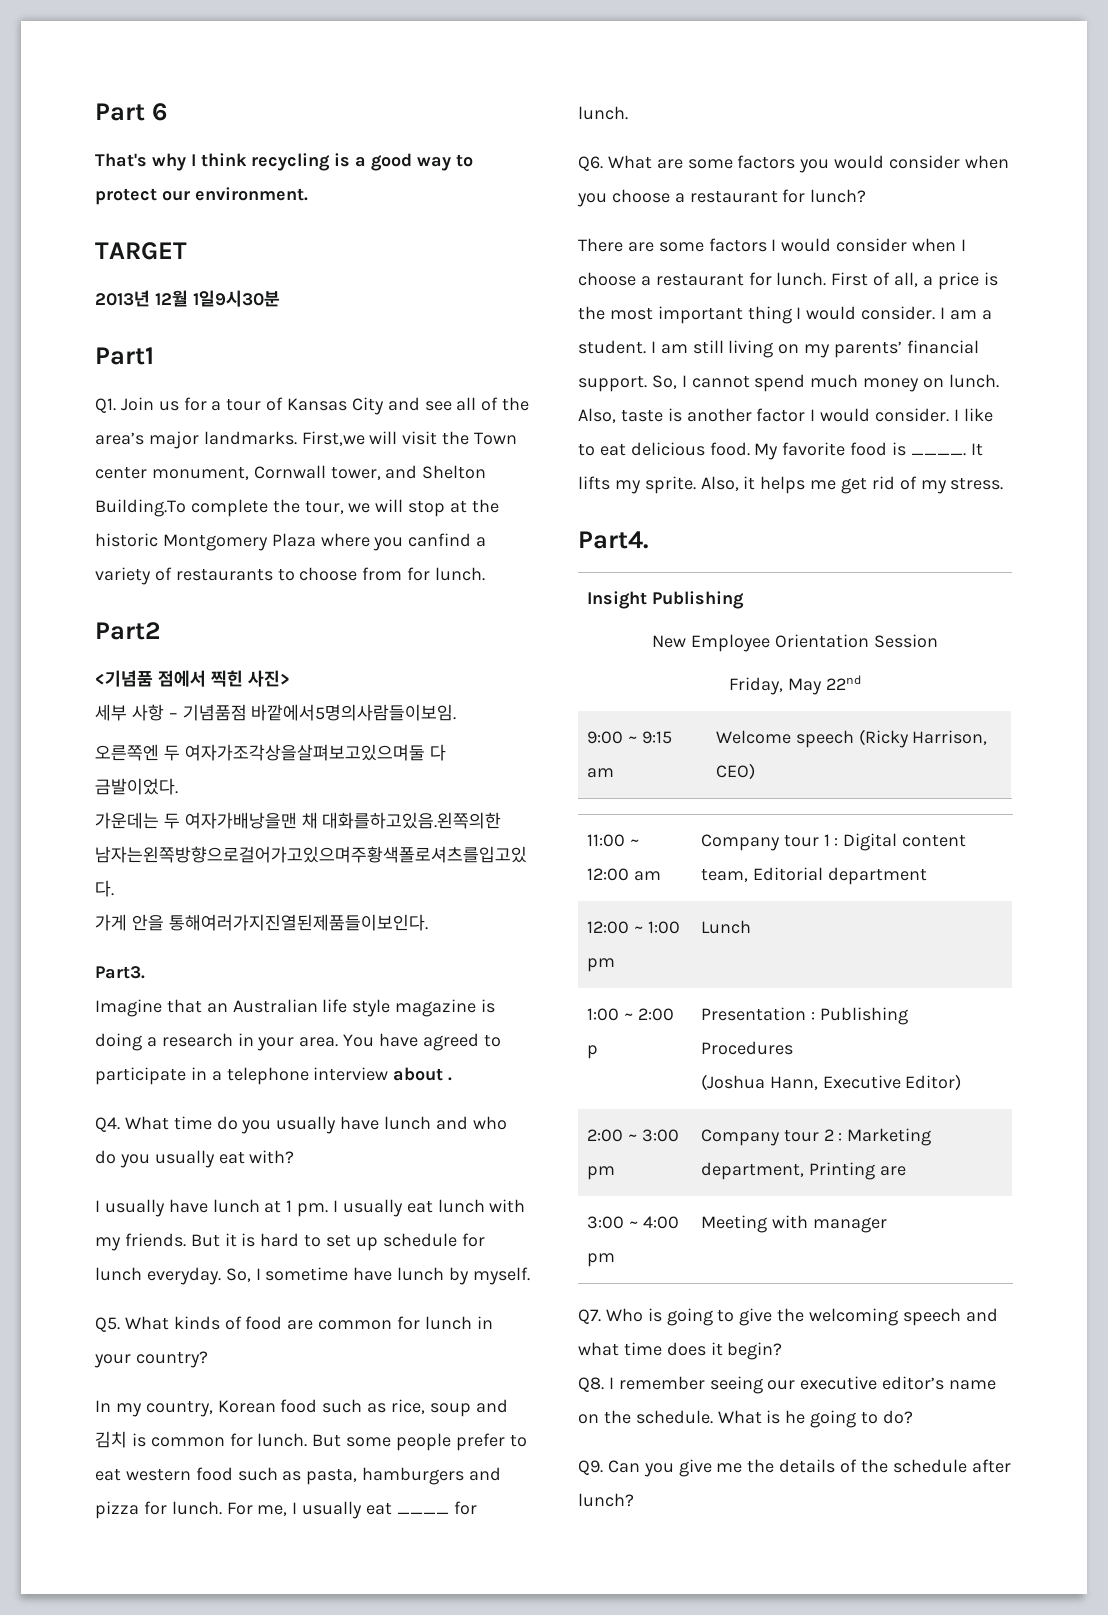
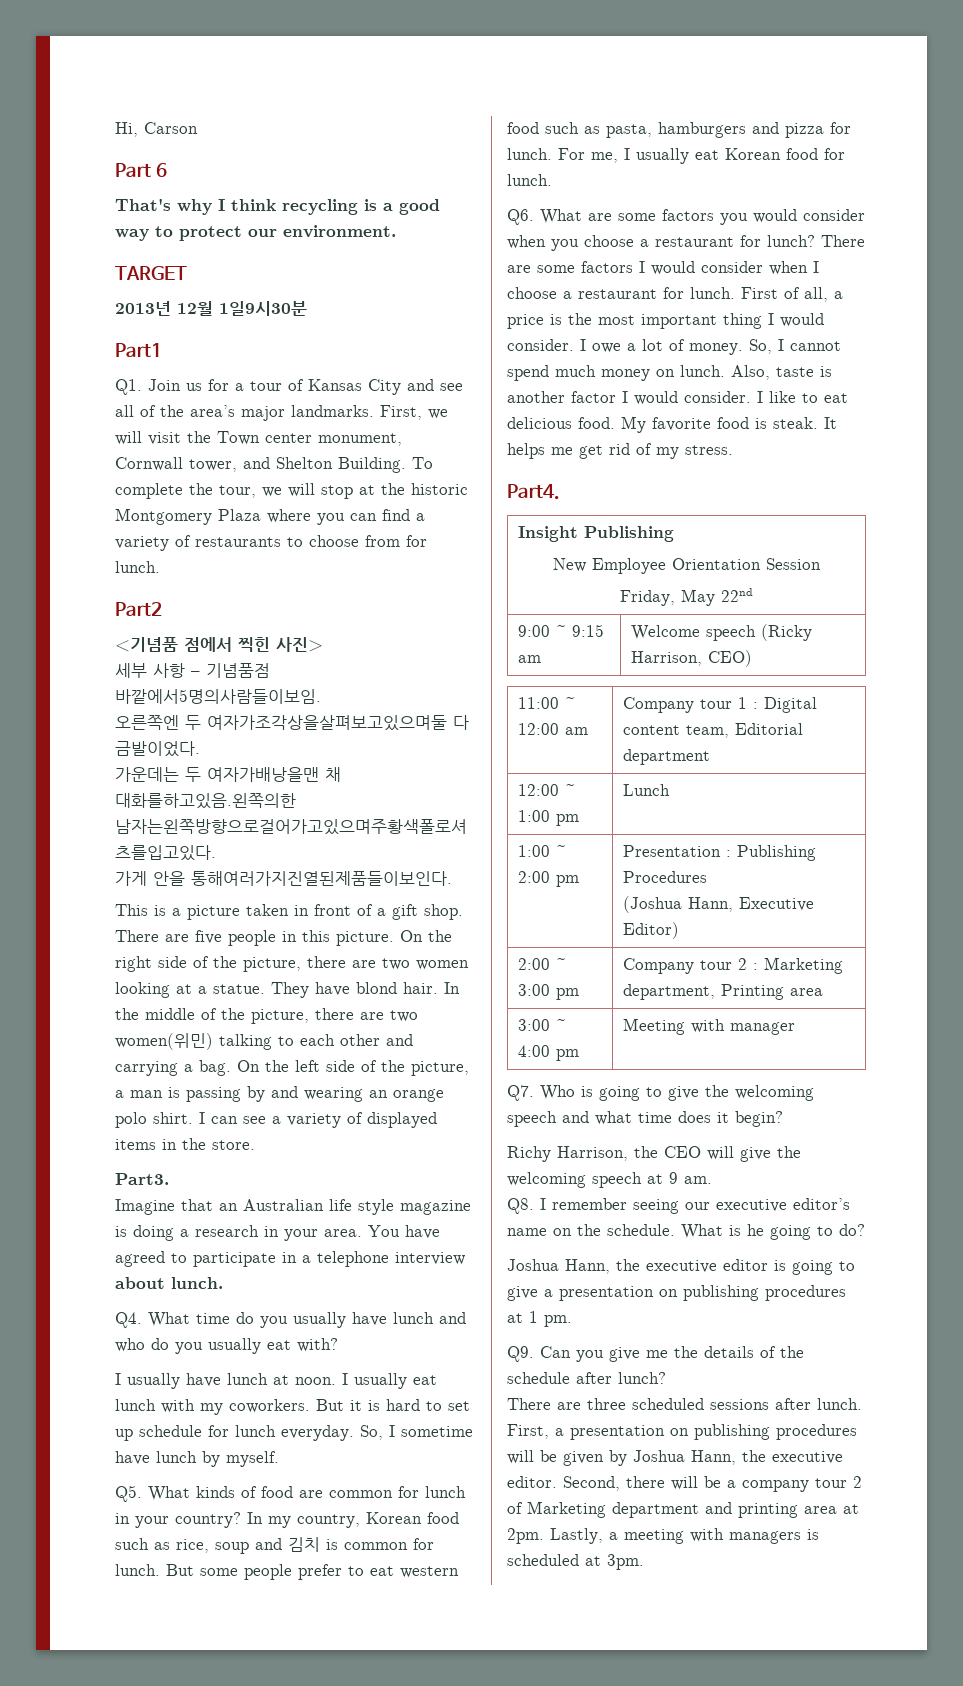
(95, 112) none -> [115,122,198,137] Hi, Carson //
[301,431,365,446] First,we -> [380,405,448,420] First, we
[95,499,186,517] Building.To -> [338,457,433,473] Building. To
[408,533,472,547] canfind -> [350,509,410,521] can find
(428, 922) none -> [115,904,463,920] [115,930,452,946] [115,956,469,972] [115,982,460,998] [115,1008,418,1024] [115,1033,413,1050] [115,1060,469,1076] [115,1086,444,1102] [115,1112,437,1128] [115,1138,255,1150] // This is a picture taken in front of a gift shop. There are five people in this picture. On the right side of the picture, there are two women looking at a statue. They have blond hair. In the middle of the picture, there are two women(위민) talking to each other and carrying a bag. On the left side of the picture, a man is passing by and wearing an orange polo shirt. I can see a variety of displayed items in the store.
[448,1077,453,1081] . -> [171,1277,223,1289] lunch.
[286,1200,329,1217] 1 pm. -> [295,1377,336,1385] noon.
[124,1233,186,1247] friends. -> [229,1399,310,1413] coworkers.
(208, 1359) // -> (241, 1520) none
[396,1512,449,1514] ____ -> [725,148,818,160] Korean food
(867, 196) // -> (815, 241) none
[949,310,992,320] [578,340,979,358] [578,376,647,392] am a student. I am still living on my parents’ financial support. -> [592,339,743,355] owe a lot of money.
[910,443,983,456] [578,476,756,494] ____. It lifts my sprite. Also, it -> [773,417,837,429] steak. It
[586,1045,598,1059] p -> [555,875,579,887] pm
[879,1166,906,1176] are -> [789,988,823,996] area
(783, 1351) none -> [507,1146,801,1162] [507,1172,712,1188] // Richy Harrison, the CEO will give the welcoming speech at 9 am.
(913, 1417) none -> [507,1259,855,1275] [507,1285,846,1301] [507,1311,572,1327] // Joshua Hann, the executive editor is going to give a presentation on publishing procedures at 1 pm.
(634, 1500) none -> [507,1398,862,1410] [507,1424,857,1440] [507,1450,843,1466] [507,1476,862,1492] [507,1501,859,1518] [507,1528,819,1544] [507,1554,644,1570] // There are three scheduled sessions after lunch. First, a presentation on publishing procedures will be given by Joshua Hann, the executive editor. Second, there will be a company tour 2 of Marketing department and printing area at 2pm. Lastly, a meeting with managers is scheduled at 3pm.

